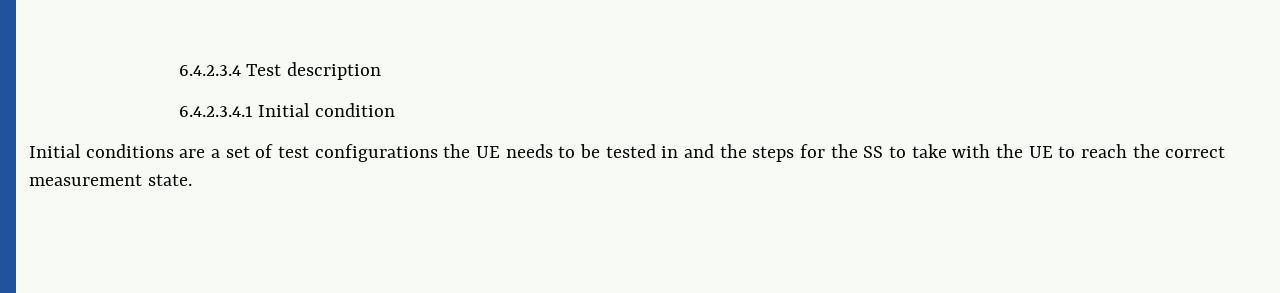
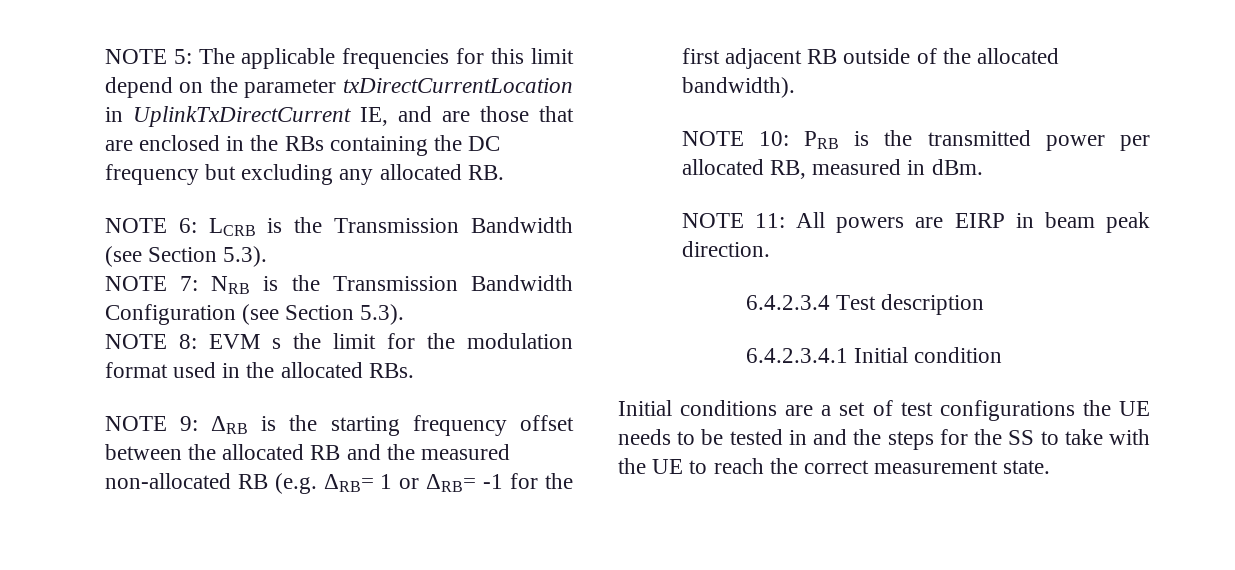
(178, 70) none -> [104,48,574,69] [104,77,573,98] [104,106,574,127] [104,135,501,156] [104,164,504,185] [104,217,573,236] [104,246,268,267] [104,275,573,294] [104,304,405,325] [104,333,573,349] [104,362,414,378] [104,415,574,436] [104,444,511,460] [104,473,573,494] [681,48,1060,69] [681,77,795,98] [681,130,1150,151] [681,159,983,179] [681,212,1150,233] [681,241,770,257] NOTE 5: The applicable frequencies for this limit depend on the parameter txDirectCurrentLocation in UplinkTxDirectCurrent IE, and are those that are enclosed in the RBs containing the DC frequency but excluding any allocated RB. // NOTE 6: LCRB is the Transmission Bandwidth (see Section 5.3). // NOTE 7: NRB is the Transmission Bandwidth Configuration (see Section 5.3). // NOTE 8: EVM s the limit for the modulation format used in the allocated RBs. // NOTE 9: ΔRB is the starting frequency offset between the allocated RB and the measured non-allocated RB (e.g. ΔRB= 1 or ΔRB= -1 for the first adjacent RB outside of the allocated bandwidth). // NOTE 10: PRB is the transmitted power per allocated RB, measured in dBm. // NOTE 11: All powers are EIRP in beam peak direction. //

